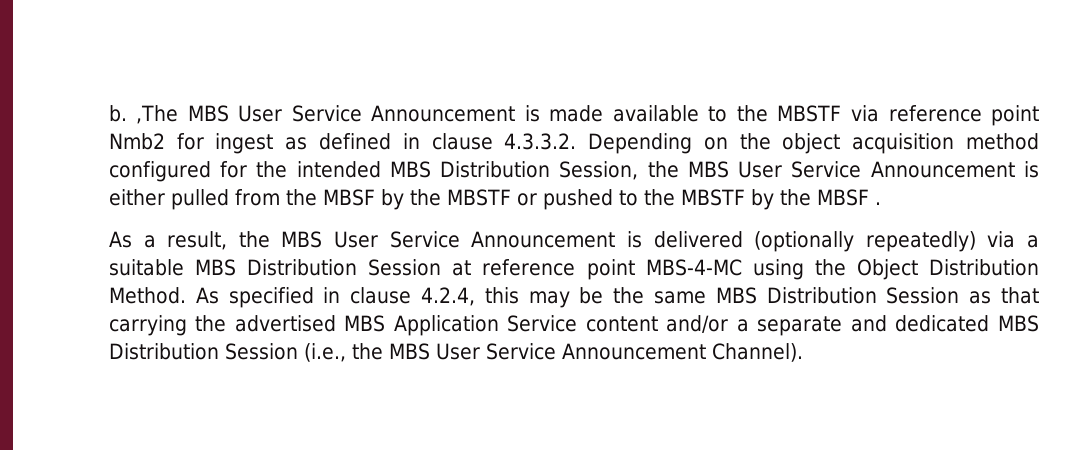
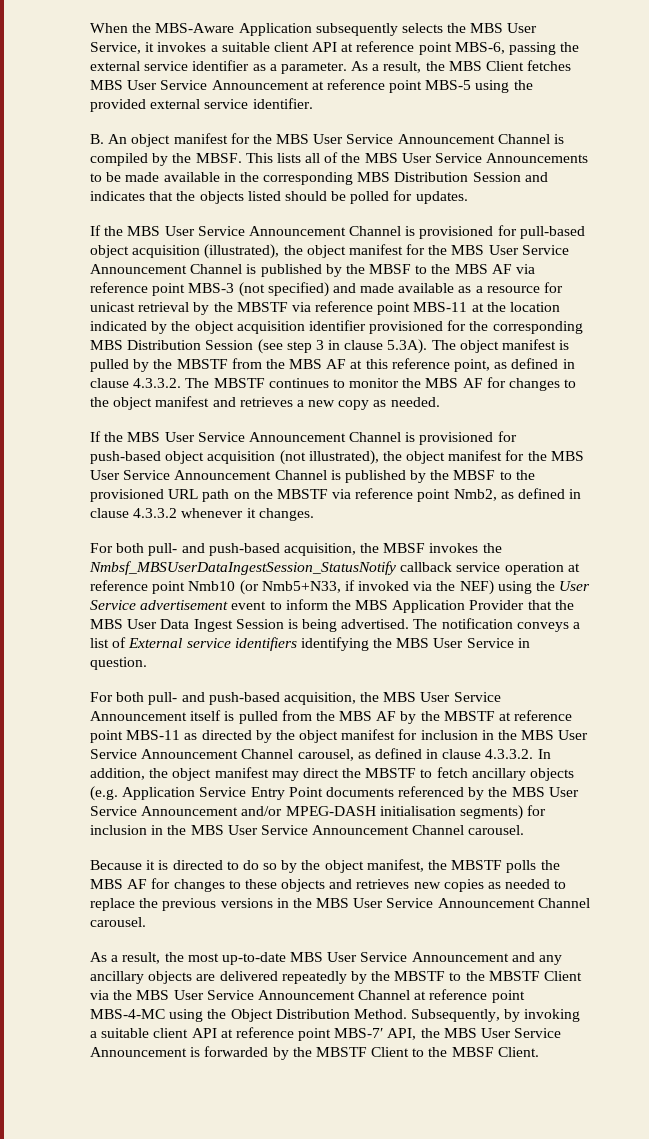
[108,105,1040,126] [108,133,1039,154] [108,161,1039,182] [108,189,165,206] b. ,The MBS User Service Announcement is made available to the MBSTF via reference point Nmb2 for ingest as defined in clause 4.3.3.2. Depending on the object acquisition method configured for the intended MBS Distribution Session, the MBS User Service Announcement is either -> [89,23,538,36] [89,41,580,55] [89,60,572,74] [89,79,533,93] [89,98,313,112] [89,133,564,147] [89,152,589,166] [89,172,548,185] [89,190,468,204] [89,225,585,239] [89,244,569,259] [89,264,535,277] [89,282,563,297] [89,301,560,315] [89,320,583,334] [89,339,570,354] [89,358,575,372] [89,377,577,391] [89,396,440,410] [89,431,517,445] [89,450,584,465] [89,470,535,483] [89,488,582,502] [89,508,314,521] [89,543,502,556] [88,561,580,575] [89,580,591,595] [89,599,574,613] [89,618,580,632] [89,637,530,651] [89,657,147,670] [89,692,501,705] [89,710,235,721] When the MBS-Aware Application subsequently selects the MBS User Service, it invokes a suitable client API at reference point MBS-6, passing the external service identifier as a parameter. As a result, the MBS Client fetches MBS User Service Announcement at reference point MBS-5 using the provided external service identifier. // B. An object manifest for the MBS User Service Announcement Channel is compiled by the MBSF. This lists all of the MBS User Service Announcements to be made available in the corresponding MBS Distribution Session and indicates that the objects listed should be polled for updates. // If the MBS User Service Announcement Channel is provisioned for pull-based object acquisition (illustrated), the object manifest for the MBS User Service Announcement Channel is published by the MBSF to the MBS AF via reference point MBS-3 (not specified) and made available as a resource for unicast retrieval by the MBSTF via reference point MBS-11 at the location indicated by the object acquisition identifier provisioned for the corresponding MBS Distribution Session (see step 3 in clause 5.3A). The object manifest is pulled by the MBSTF from the MBS AF at this reference point, as defined in clause 4.3.3.2. The MBSTF continues to monitor the MBS AF for changes to the object manifest and retrieves a new copy as needed. // If the MBS User Service Announcement Channel is provisioned for push-based object acquisition (not illustrated), the object manifest for the MBS User Service Announcement Channel is published by the MBSF to the provisioned URL path on the MBSTF via reference point Nmb2, as defined in clause 4.3.3.2 whenever it changes. // For both pull- and push-based acquisition, the MBSF invokes the Nmbsf_MBSUserDataIngestSession_StatusNotify callback service operation at reference point Nmb10 (or Nmb5+N33, if invoked via the NEF) using the User Service advertisement event to inform the MBS Application Provider that the MBS User Data Ingest Session is being advertised. The notification conveys a list of External service identifiers identifying the MBS User Service in question. // For both pull- and push-based acquisition, the MBS User Service Announcement itself is
[322,189,881,210] [108,231,1039,252] [108,259,442,276] MBSF by the MBSTF or pushed to the MBSTF by the MBSF . // As a result, the MBS User Service Announcement is delivered (optionally repeatedly) via a suitable MBS Distribution Session -> [339,710,573,724] [89,729,589,743] [89,748,551,761] [89,767,574,781] [89,786,579,801] [89,805,547,820] [89,825,525,835] [89,859,560,873] [89,878,567,892] [89,898,590,911] [89,917,146,927] [89,952,562,965] [89,971,582,984] [89,990,411,1000] MBS AF by the MBSTF at reference point MBS-11 as directed by the object manifest for inclusion in the MBS User Service Announcement Channel carousel, as defined in clause 4.3.3.2. In addition, the object manifest may direct the MBSTF to fetch ancillary objects (e.g. Application Service Entry Point documents referenced by the MBS User Service Announcement and/or MPEG-DASH initialisation segments) for inclusion in the MBS User Service Announcement Channel carousel. // Because it is directed to do so by the object manifest, the MBSTF polls the MBS AF for changes to these objects and retrieves new copies as needed to replace the previous versions in the MBS User Service Announcement Channel carousel. // As a result, the most up-to-date MBS User Service Announcement and any ancillary objects are delivered repeatedly by the MBSTF to the MBSTF Client via the MBS User Service Announcement Channel
[195,287,1039,308] [108,315,1039,336] [108,343,803,362] As specified in clause 4.2.4, this may be the same MBS Distribution Session as that carrying the advertised MBS Application Service content and/or a separate and dedicated MBS Distribution Session (i.e., the MBS User Service Announcement Channel). -> [411,1009,581,1022] [89,1027,562,1041] [89,1046,539,1060] Subsequently, by invoking a suitable client API at reference point MBS-7′ API, the MBS User Service Announcement is forwarded by the MBSTF Client to the MBSF Client.

